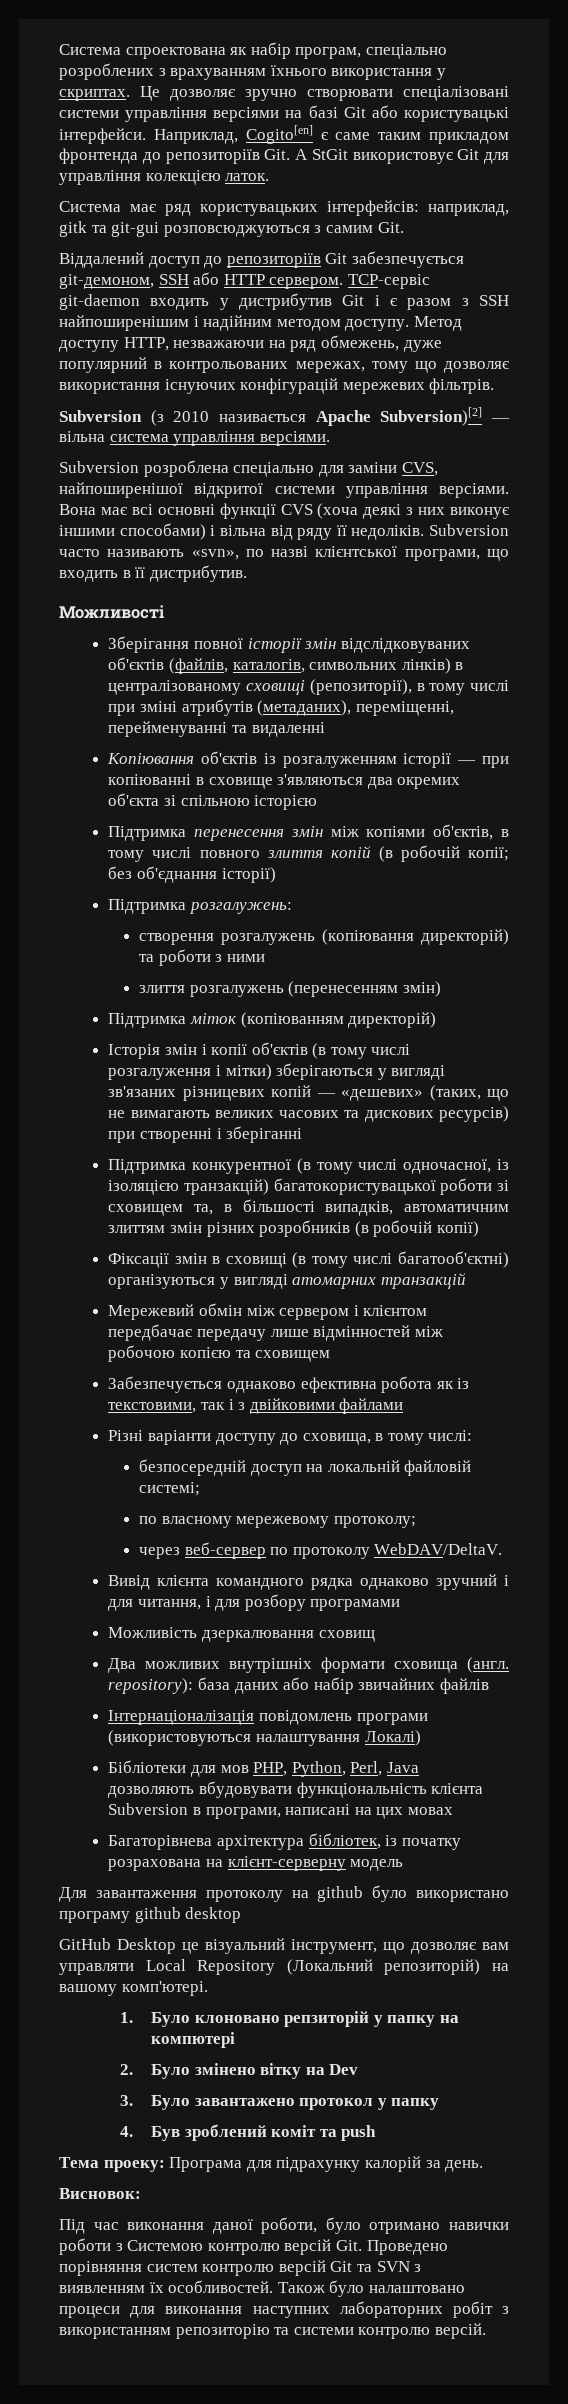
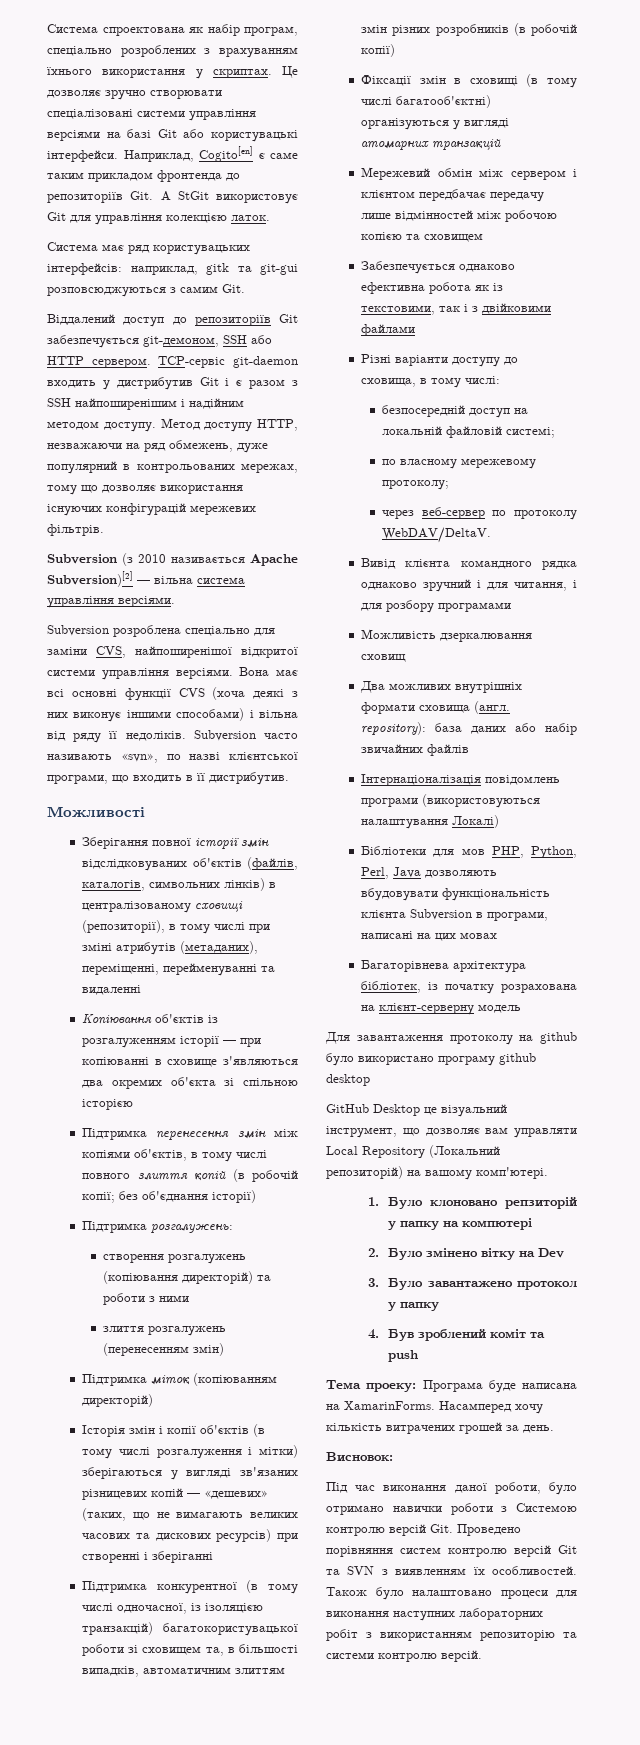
[246,2156,421,2172] для підрахунку калорій -> [488,1380,577,1393] [326,1401,543,1414] [326,1422,502,1434] буде написана на XamarinForms. Насамперед хочу кількість витрачених грошей

